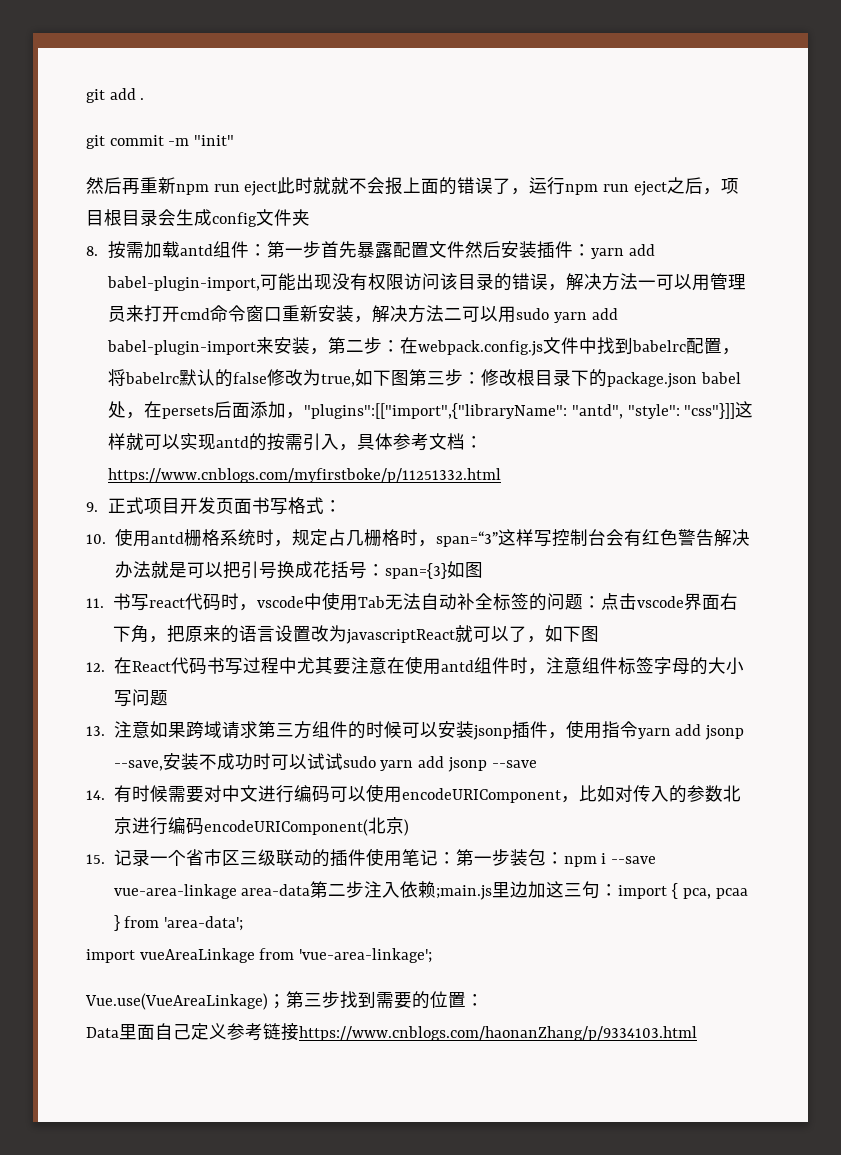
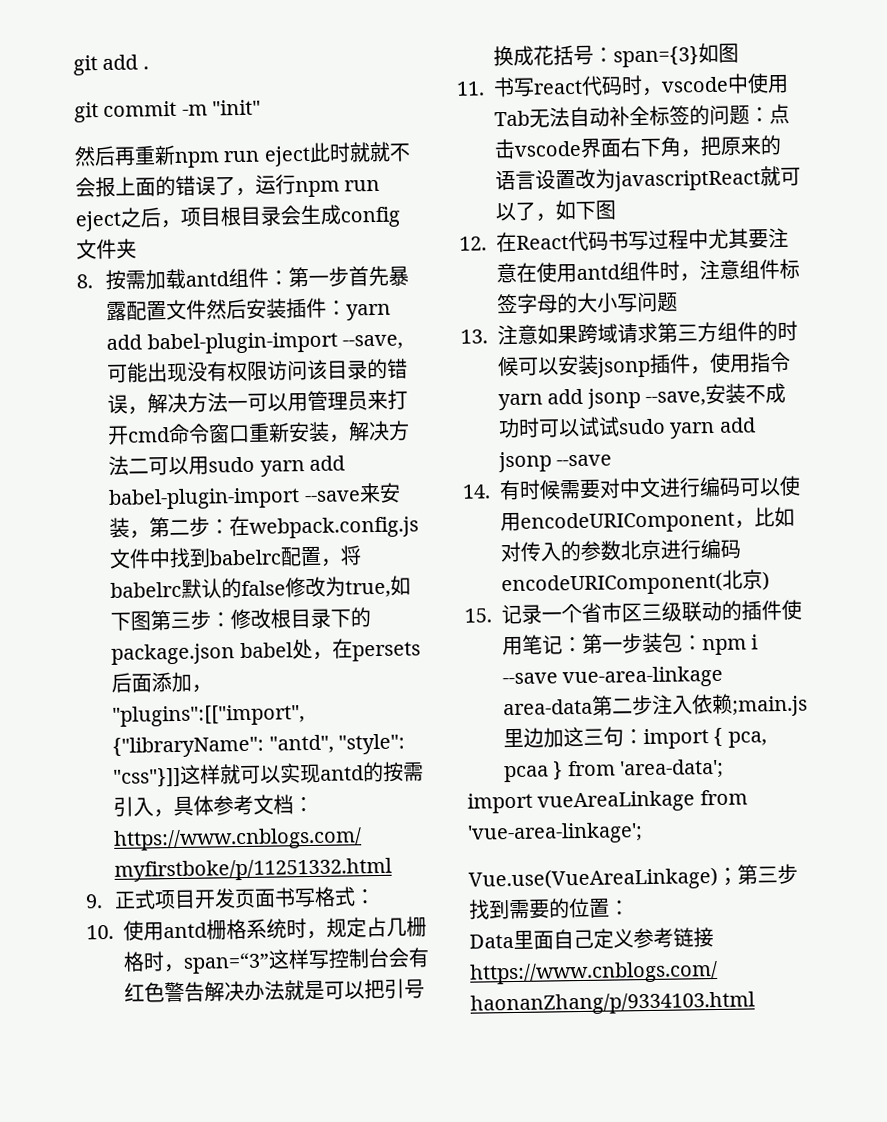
[107,276,261,291] babel-plugin-import, -> [146,331,403,355] babel-plugin-import --save,
(257, 347) none -> [303,490,361,503] --save

